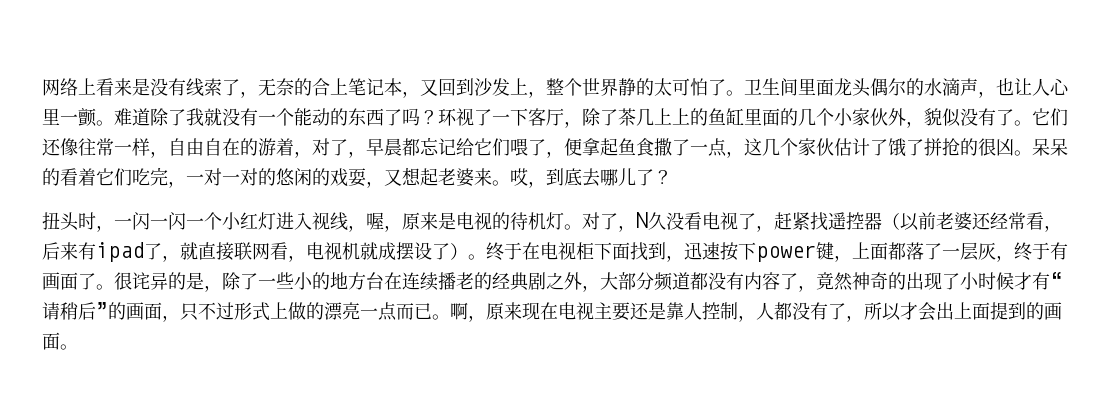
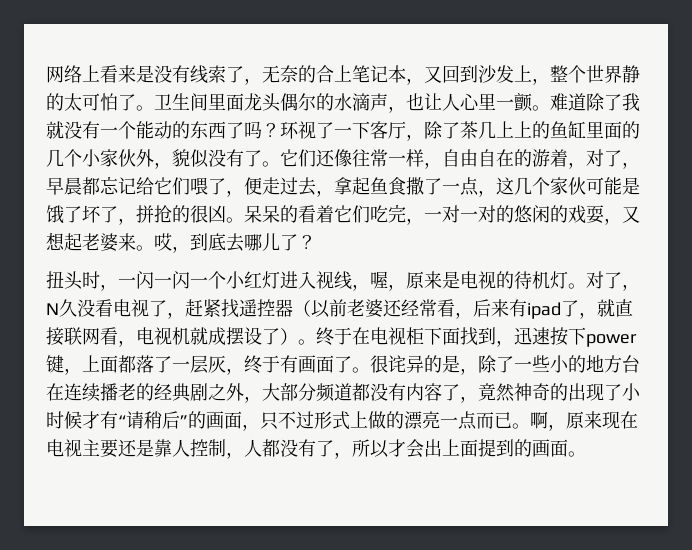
(582, 147) none -> [262,177,334,197] 走过去，
[834,138,924,157] 估计了饿了 -> [586,177,640,195] [46,205,136,225] 可能是饿了坏了，

